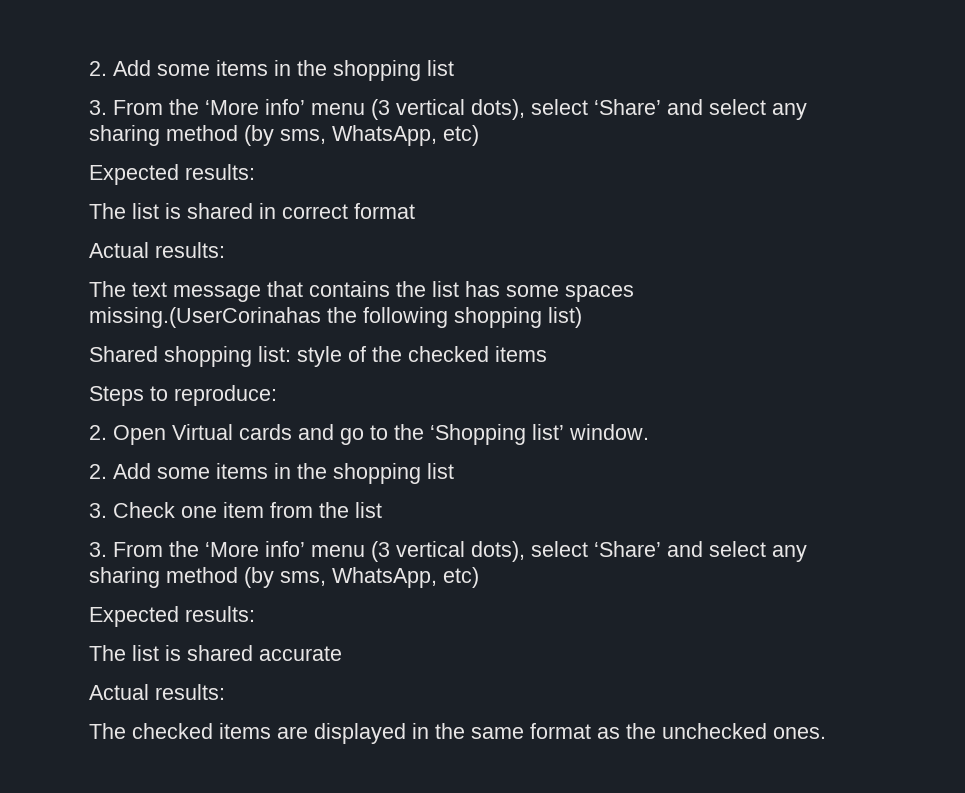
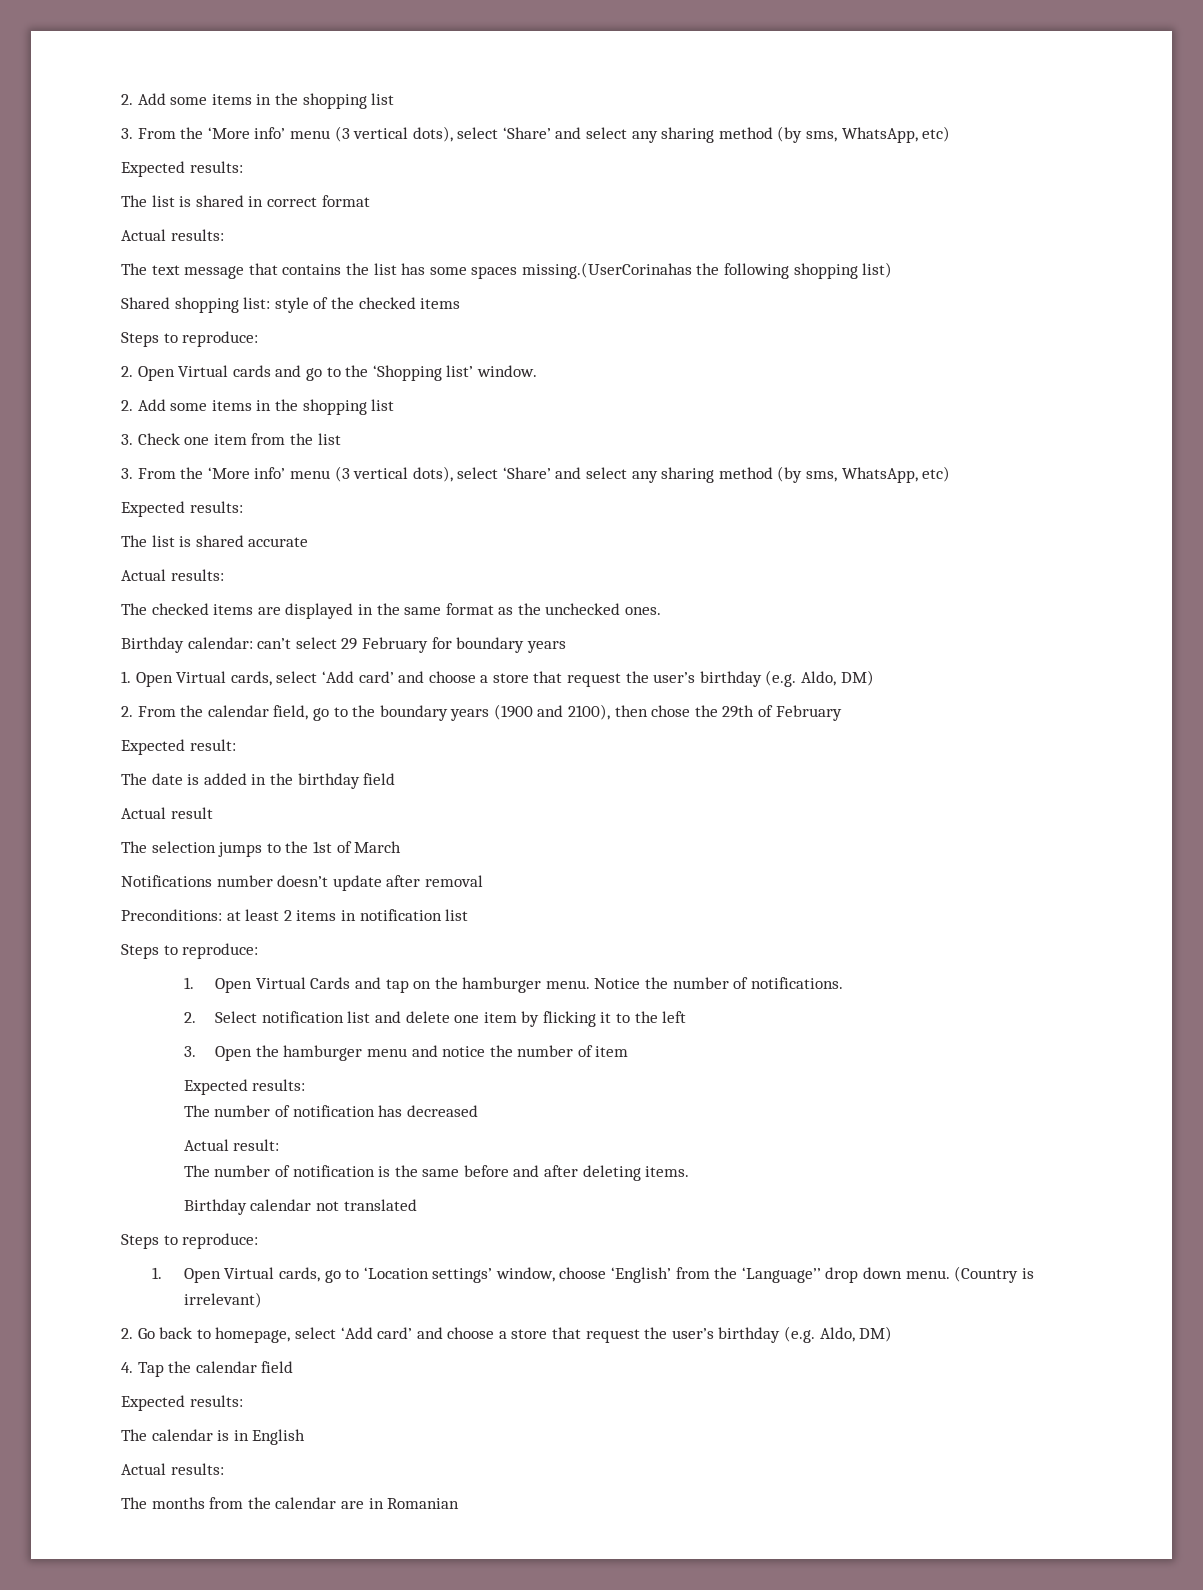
(826, 733) none -> [121,637,566,653] [121,670,874,687] [121,704,842,721] [121,739,236,755] [121,773,396,789] [121,807,213,819] [121,841,402,857] [121,875,483,891] [121,909,469,921] [121,943,259,959] [183,977,843,993] [183,1011,687,1027] [183,1045,629,1061] [183,1079,306,1095] [183,1105,478,1117] [183,1139,280,1151] [183,1165,690,1181] [183,1199,417,1215] [121,1233,259,1249] [152,1266,1034,1283] [183,1292,262,1308] [121,1326,893,1343] [121,1361,294,1377] [121,1395,243,1411] [121,1429,306,1445] [121,1463,224,1475] [121,1497,460,1509] // Birthday calendar: can’t select 29 February for boundary years // 1. Open Virtual cards, select ‘Add card’ and choose a store that request the user’s birthday (e.g. Aldo, DM) // 2. From the calendar field, go to the boundary years (1900 and 2100), then chose the 29th of February // Expected result: // The date is added in the birthday field // Actual result // The selection jumps to the 1st of March // Notifications number doesn’t update after removal // Preconditions: at least 2 items in notification list // Steps to reproduce: // 1. Open Virtual Cards and tap on the hamburger menu. Notice the number of notifications. // 2. Select notification list and delete one item by flicking it to the left // 3. Open the hamburger menu and notice the number of item // Expected results: // The number of notification has decreased // Actual result: // The number of notification is the same before and after deleting items. // Birthday calendar not translated // Steps to reproduce: // 1. Open Virtual cards, go to ‘Location settings’ window, choose ‘English’ from the ‘Language’’ drop down menu. (Country is irrelevant) // 2. Go back to homepage, select ‘Add card’ and choose a store that request the user’s birthday (e.g. Aldo, DM) // 4. Tap the calendar field // Expected results: // The calendar is in English // Actual results: // The months from the calendar are in Romanian

